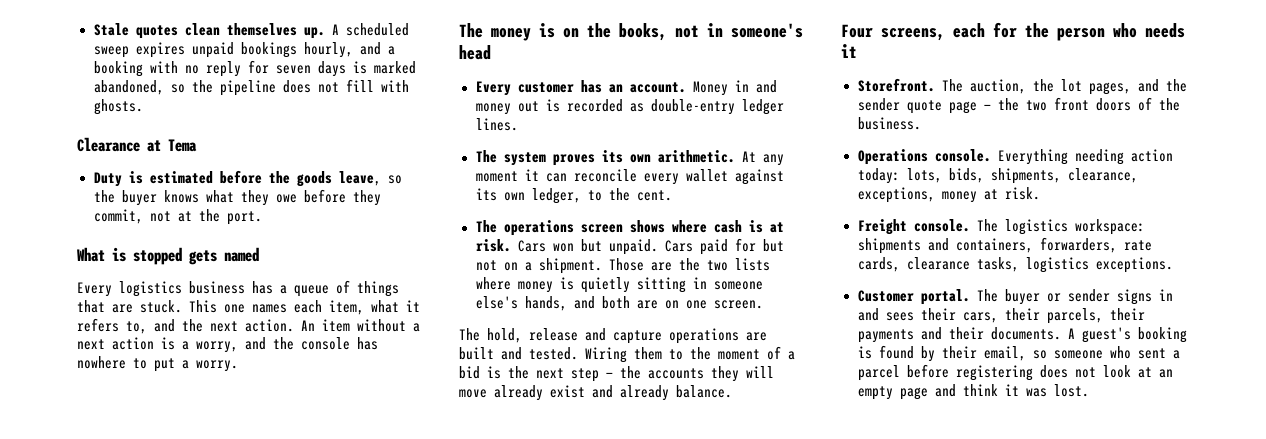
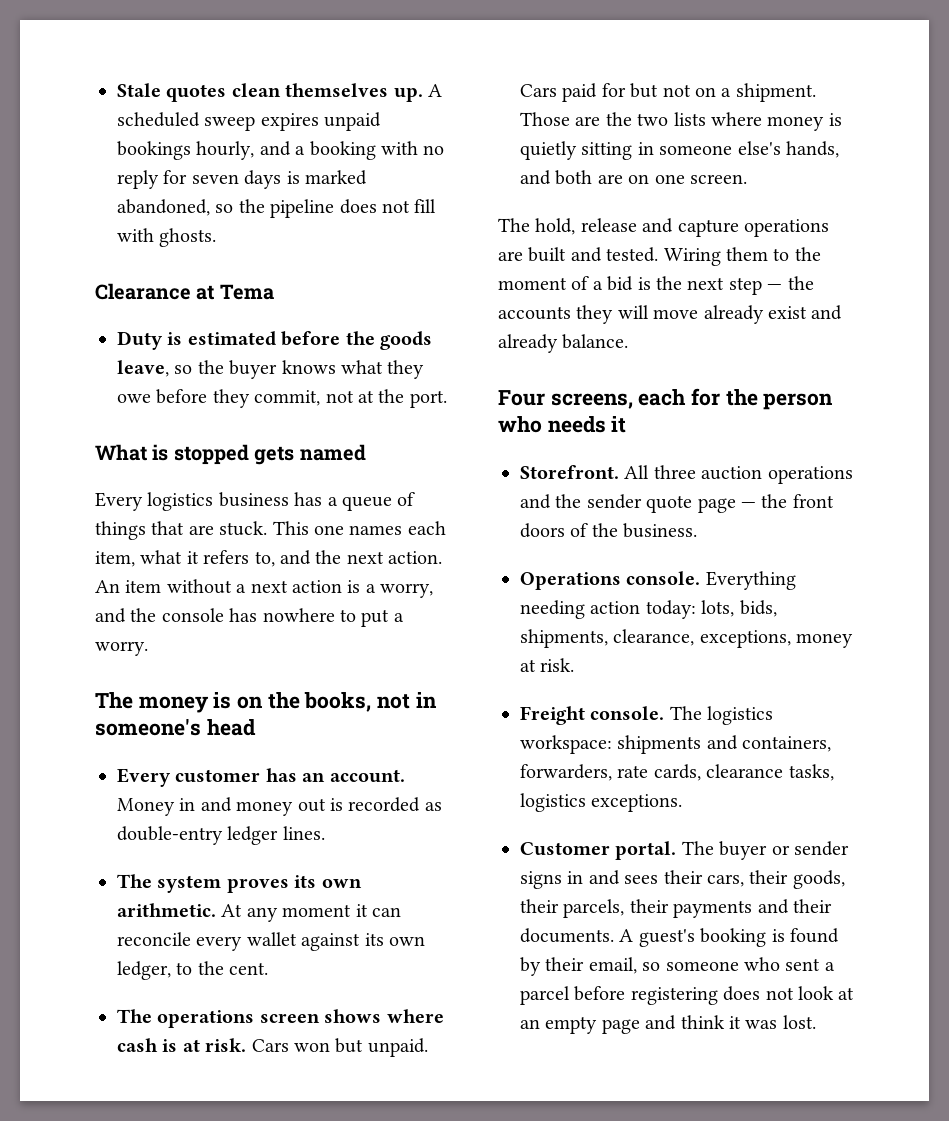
[941,79,1131,95] The auction, the lot pages, -> [624,465,853,484] All three auction operations
[1025,100,1047,111] two -> (788, 501) none
(1040, 314) none -> [792,870,845,889] [520,899,559,913] goods, their

